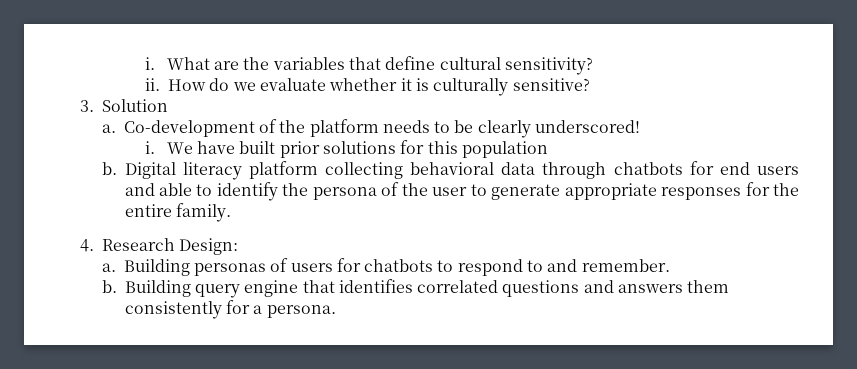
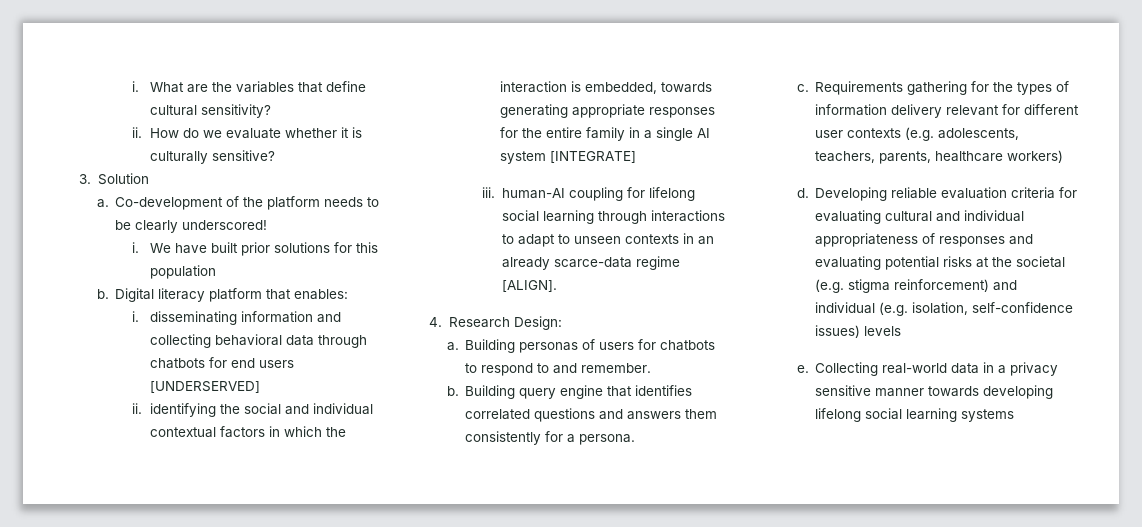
(318, 170) none -> [266,289,349,300] [132,311,341,325] that enables: // i. disseminating information and
[124,182,561,201] and able to identify the persona of the user to generate -> [149,381,260,393] [132,403,373,417] [149,426,346,438] [499,81,712,94] [499,104,568,118] [UNDERSERVED] // ii. identifying the social and individual contextual factors in which the interaction is embedded, towards generating
[175,203,231,222] family. -> [585,127,710,141] [499,151,636,164] [482,187,695,201] [501,210,725,224] [501,233,714,247] [501,256,680,270] [501,280,557,292] family in a single AI system [INTEGRATE] // iii. human-AI coupling for lifelong social learning through interactions to adapt to unseen contexts in an already scarce-data regime [ALIGN].
(336, 311) none -> [796,81,1070,95] [815,104,1080,118] [815,127,1020,141] [815,150,1064,164] [796,187,1078,201] [815,210,1025,224] [815,233,1034,247] [815,256,1066,270] [815,279,1018,293] [815,302,1074,316] [815,325,902,338] [796,362,1059,376] [815,385,1054,399] [815,408,1015,422] // c. Requirements gathering for the types of information delivery relevant for different user contexts (e.g. adolescents, teachers, parents, healthcare workers) // d. Developing reliable evaluation criteria for evaluating cultural and individual appropriateness of responses and evaluating potential risks at the societal (e.g. stigma reinforcement) and individual (e.g. isolation, self-confidence issues) levels // e. Collecting real-world data in a privacy sensitive manner towards developing lifelong social learning systems

